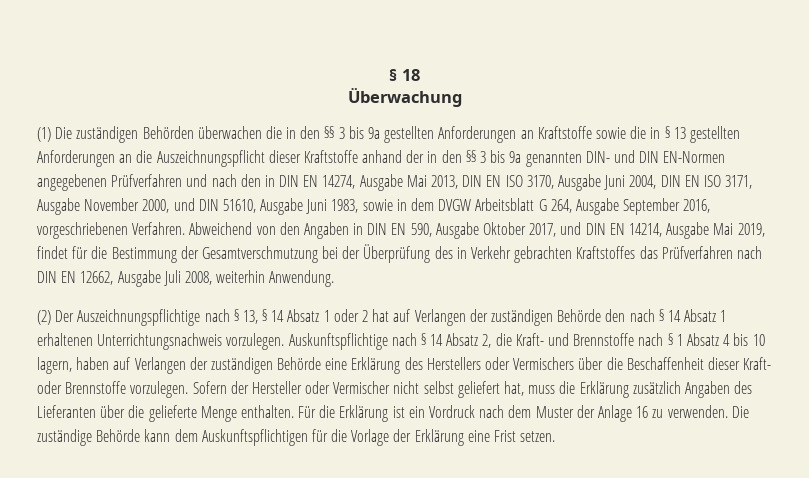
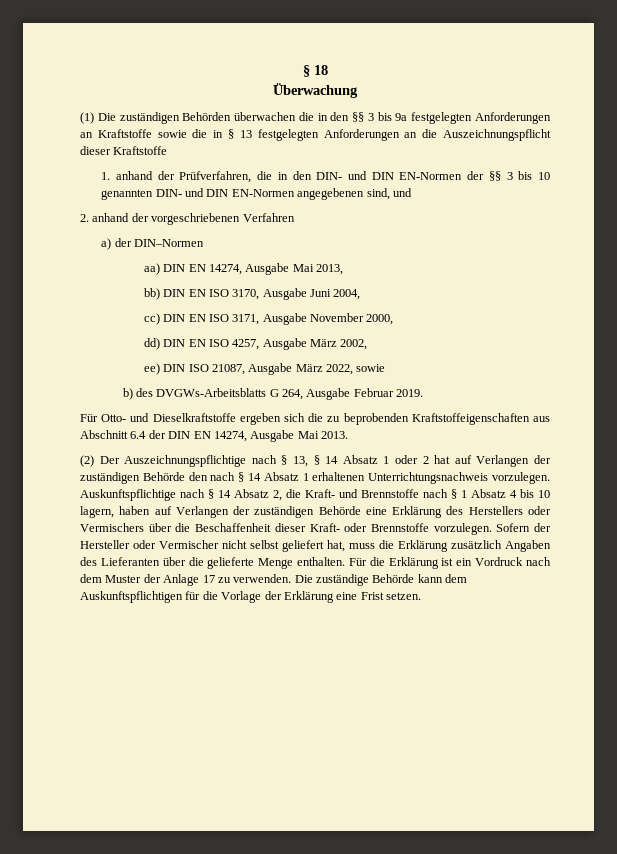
[384,126,435,143] gestellten -> [411,112,473,124] festgelegten
[689,126,740,143] gestellten -> [257,129,319,141] festgelegten
[362,150,522,163] anhand der in den §§ 3 bis 9a -> [101,171,550,183] // 1. anhand der Prüfverfahren, die in den DIN- und DIN EN-Normen der §§ 3 bis 10
[111,174,275,187] Prüfverfahren und nach den in -> [366,188,412,200] [80,213,295,225] [101,238,205,250] [143,263,160,275] sind, und // 2. anhand der vorgeschriebenen Verfahren // a) der DIN–Normen // aa)
(459, 182) none -> [143,288,160,300] // bb)
(657, 182) none -> [143,313,160,325] // cc)
[173,198,711,215] [37,222,765,239] [37,244,762,263] [37,270,335,287] und DIN 51610, Ausgabe Juni 1983, sowie in dem DVGW Arbeitsblatt G 264, Ausgabe September 2016, vorgeschriebenen Verfahren. Abweichend von den Angaben in DIN EN 590, Ausgabe Oktober 2017, und DIN EN 14214, Ausgabe Mai 2019, findet für die Bestimmung der Gesamtverschmutzung bei der Überprüfung des in Verkehr gebrachten Kraftstoffes das Prüfverfahren nach DIN EN 12662, Ausgabe Juli 2008, weiterhin Anwendung. -> [143,338,368,350] [143,363,386,375] [122,388,424,400] [80,413,550,425] [80,430,348,442] // dd) DIN EN ISO 4257, Ausgabe März 2002, // ee) DIN ISO 21087, Ausgabe März 2022, sowie // b) des DVGWs-Arbeitsblatts G 264, Ausgabe Februar 2019. // Für Otto- und Dieselkraftstoffe ergeben sich die zu beprobenden Kraftstoffeigenschaften aus Abschnitt 6.4 der DIN EN 14274, Ausgabe Mai 2013.
[636,406,649,418] 16 -> [202,575,215,583] 17

